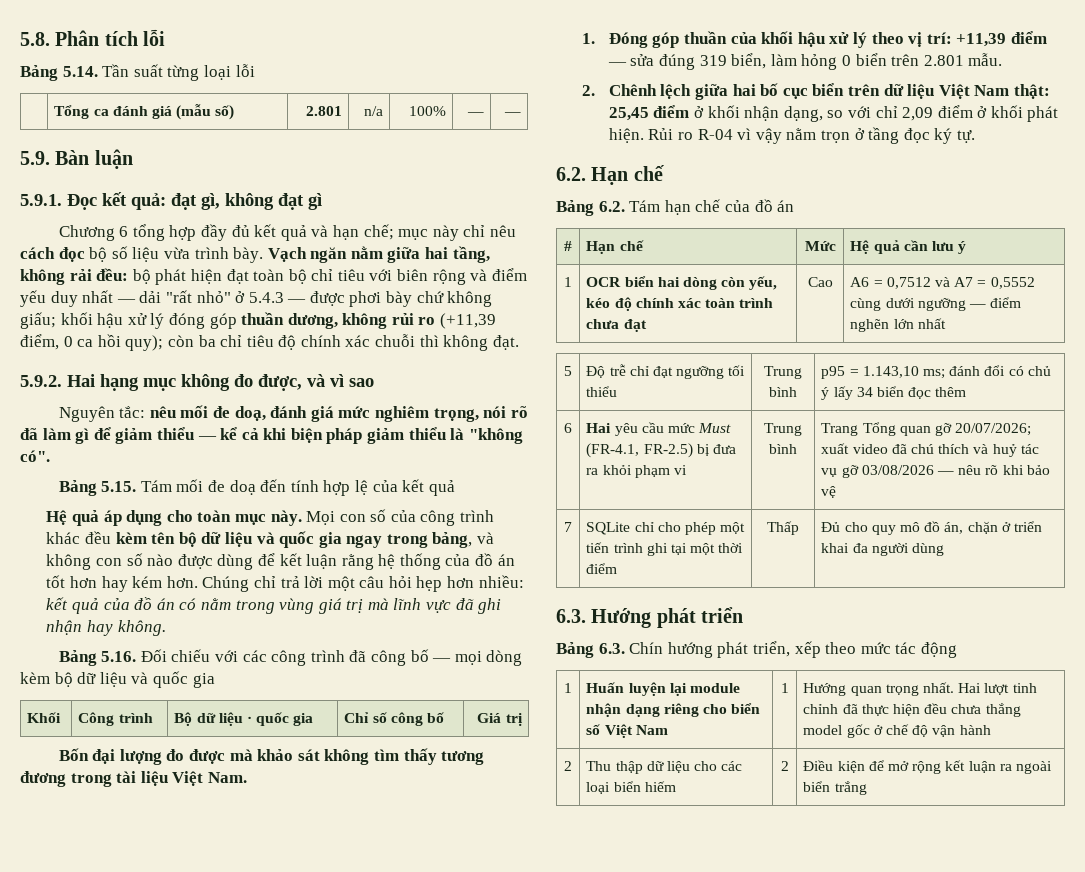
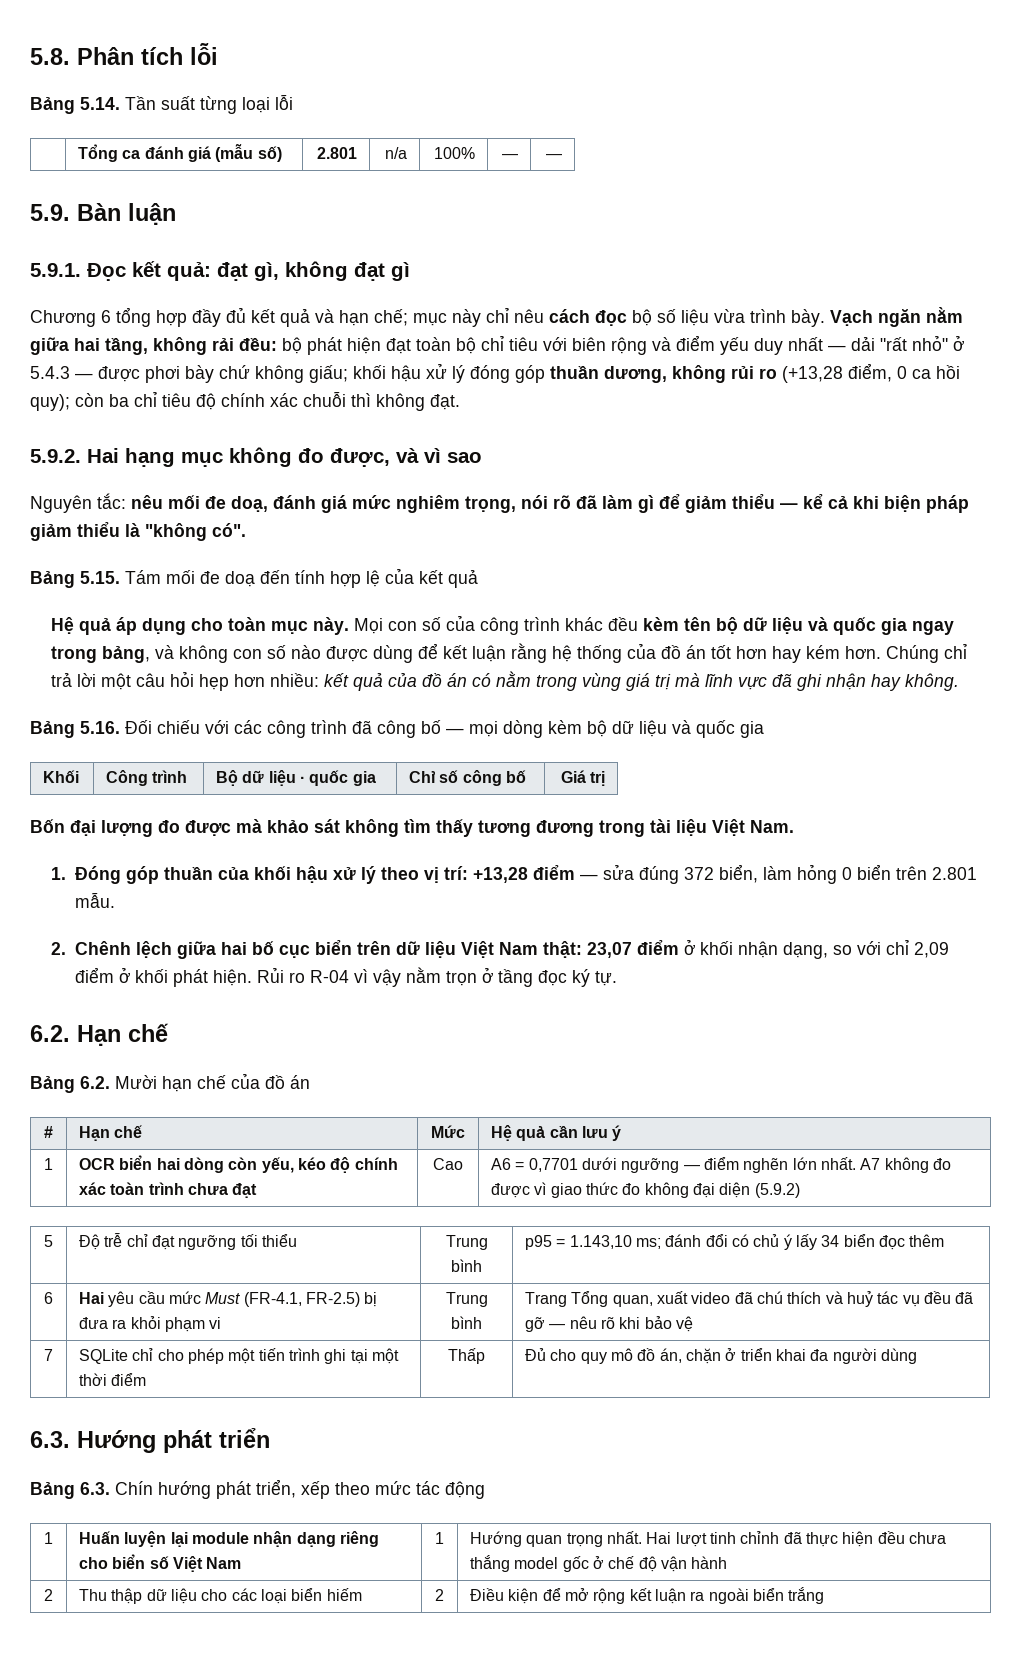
[440,313,497,329] (+11,39 -> [782,366,843,383] (+13,28
[956,33,1007,47] +11,39 -> [472,867,528,883] +13,28
[699,55,727,66] 319 -> [683,867,714,880] 372
[608,107,649,121] 25,45 -> [586,942,632,958] 23,07
[629,200,661,212] Tám -> [115,1075,157,1089] Mười
[886,277,1035,289] [850,298,882,311] 0,7512 và A7 = 0,5552 cùng -> [528,1158,578,1172] 0,7701
[917,318,946,329] nhất -> [821,1157,952,1173] [491,1182,800,1198] nhất. A7 không đo được vì giao thức đo không đại diện (5.9.2)
[899,423,1032,436] quan gỡ 20/07/2026; -> [612,1295,653,1307] quan,
[841,465,934,478] gỡ 03/08/2026 -> [924,1291,974,1304] [525,1317,546,1332] đều đã gỡ

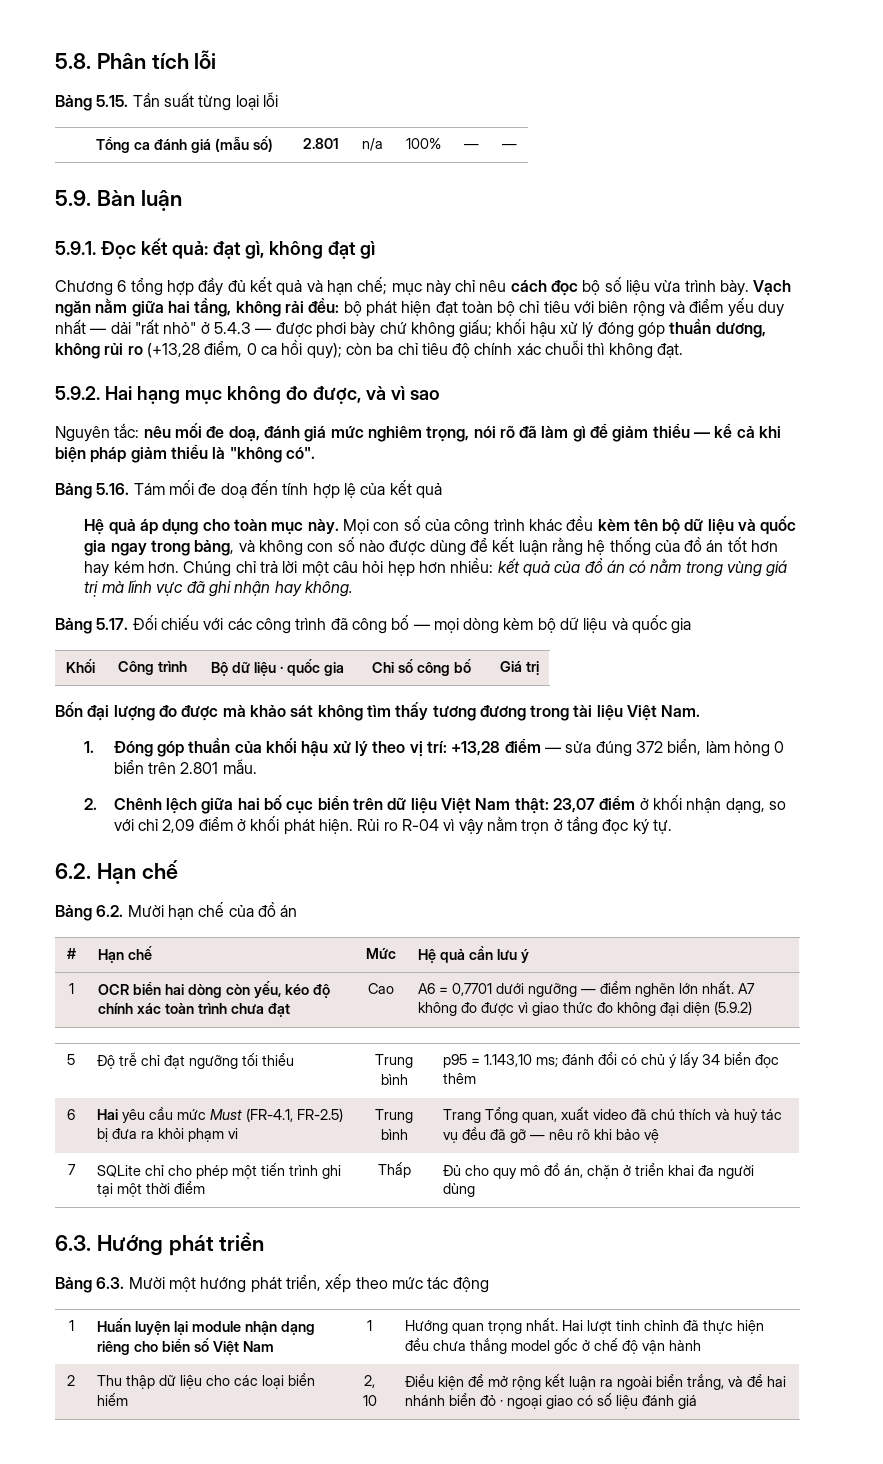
[80,97,120,110] 5.14. -> [96,95,129,107] 5.15.
[80,571,120,584] 5.15. -> [96,483,130,495] 5.16.
[80,721,120,734] 5.16. -> [96,618,129,630] 5.17.
[115,1481,153,1495] Chín -> [128,1277,196,1292] Mười một
[435,1589,444,1601] 2 -> [364,1375,375,1388] [362,1395,377,1406] 2, 10
[788,1587,825,1604] trắng -> [687,1374,787,1390] [405,1392,698,1409] trắng, và để hai nhánh biển đỏ · ngoại giao có số liệu đánh giá

